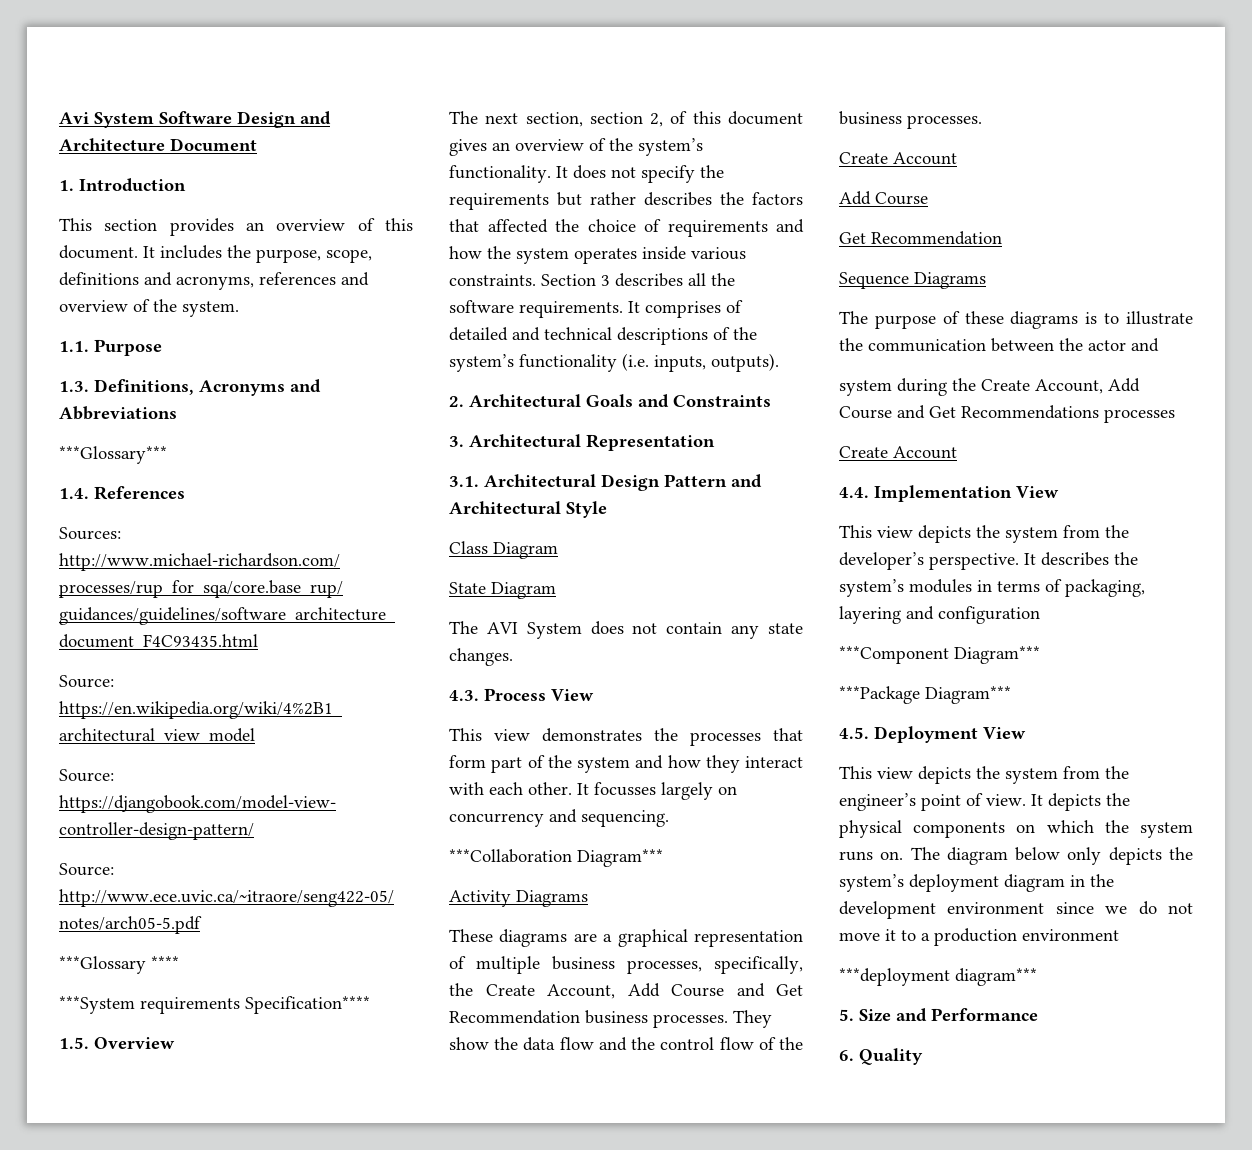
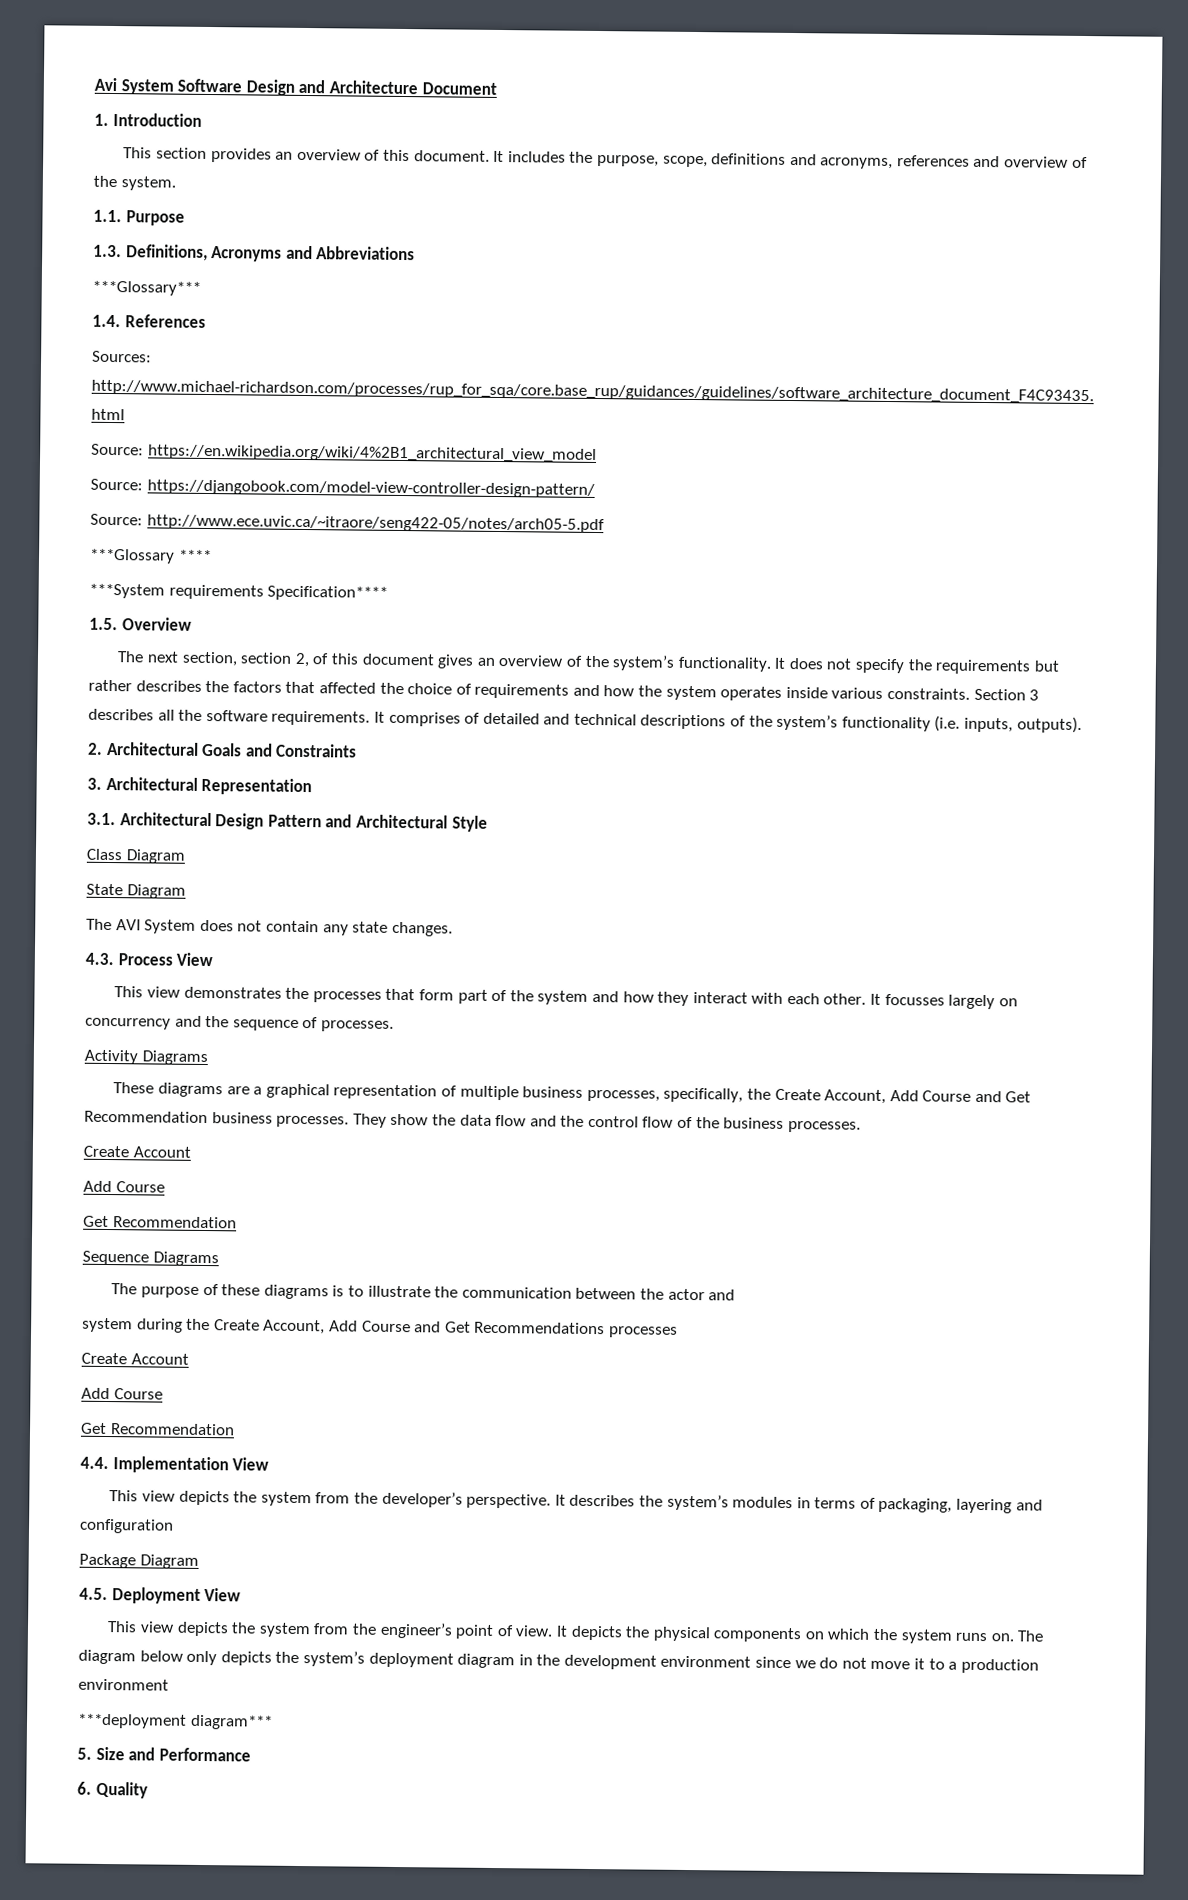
[581,810,669,827] [449,849,663,867] sequencing. // ***Collaboration Diagram*** -> [205,1016,394,1032] the sequence of processes.
(957, 452) none -> [81,1387,163,1400] [80,1422,235,1436] // Add Course // Get Recommendation
[839,646,1040,664] [839,686,1011,704] ***Component Diagram*** // ***Package Diagram*** -> [79,1553,199,1569] Package Diagram

